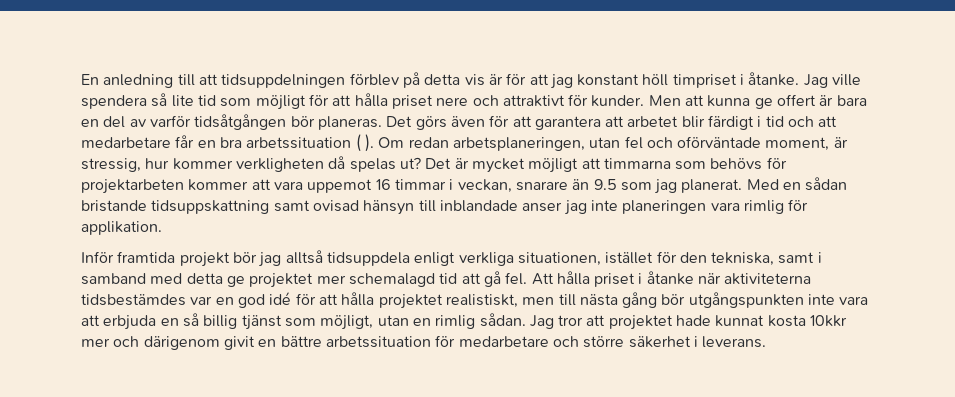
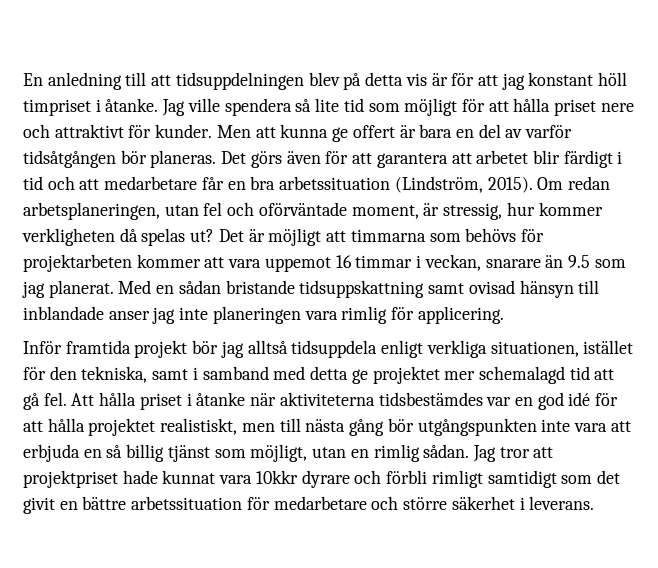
[349,73,399,86] förblev -> [308,72,340,86] blev
[355,134,374,152] ( ). -> [394,176,533,193] (Lindström, 2015).
[471,158,525,173] mycket -> (265, 235) none
[81,221,162,235] applikation. -> [417,306,504,324] applicering.
[608,315,673,330] projektet -> [23,470,118,488] projektpriset
[767,315,848,327] [81,336,220,350] kosta 10kkr mer och därigenom -> [219,470,620,488] vara 10kkr dyrare och förbli rimligt samtidigt som det

